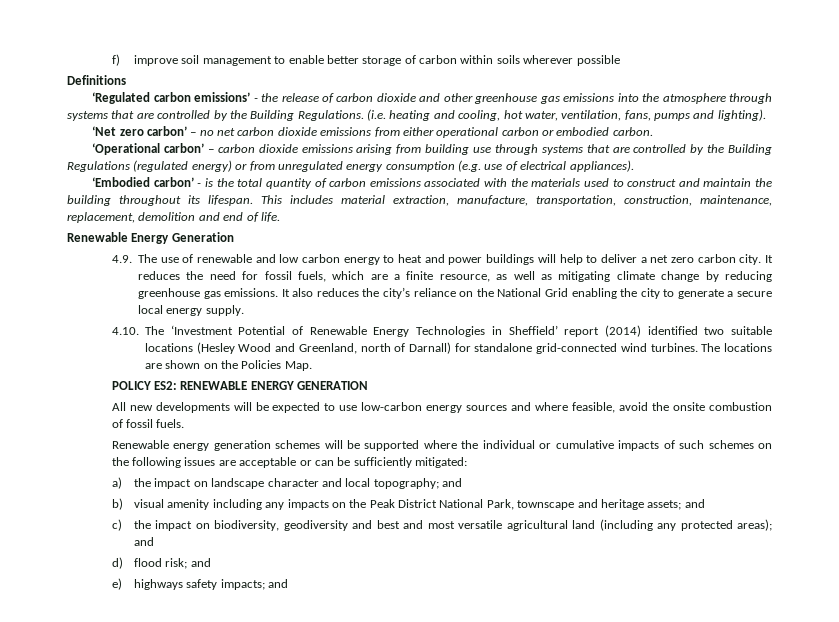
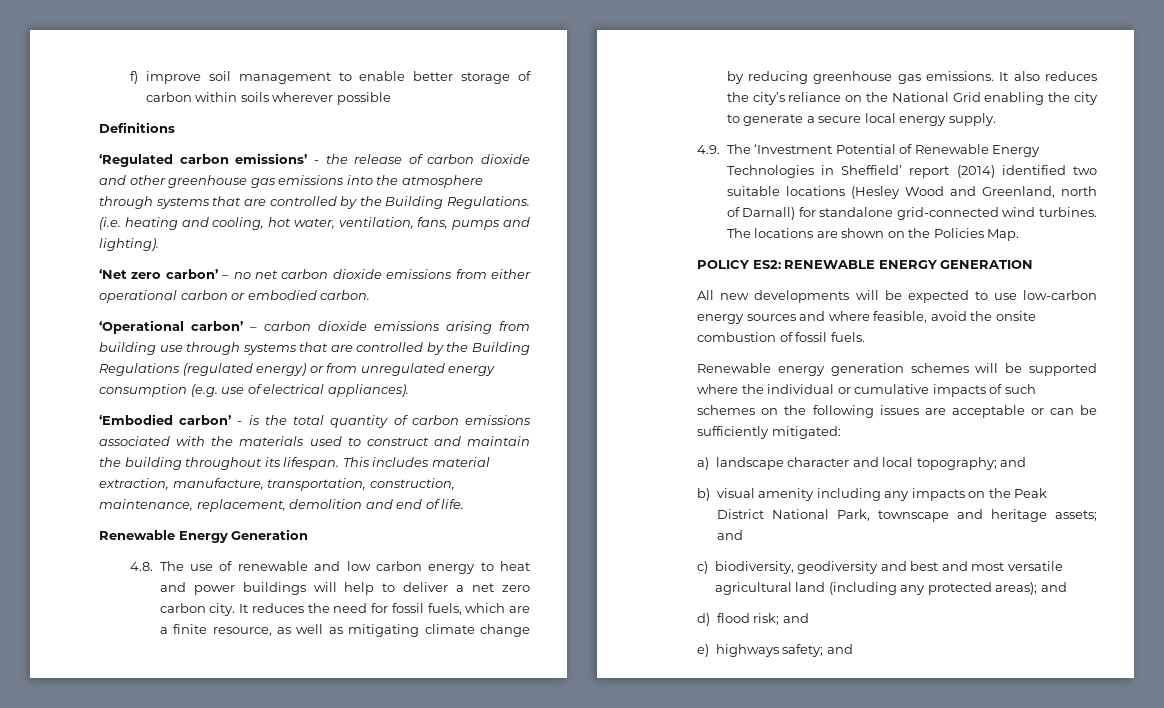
[111,255,132,263] 4.9. -> [130,562,154,571] 4.8.
[111,327,139,335] 4.10. -> [697,145,721,154] 4.9.
[134,478,208,489] the impact on -> (710, 463) none
[134,520,210,531] the impact on -> (709, 567) none
[186,579,265,590] safety impacts; -> [782,644,824,657] safety;

